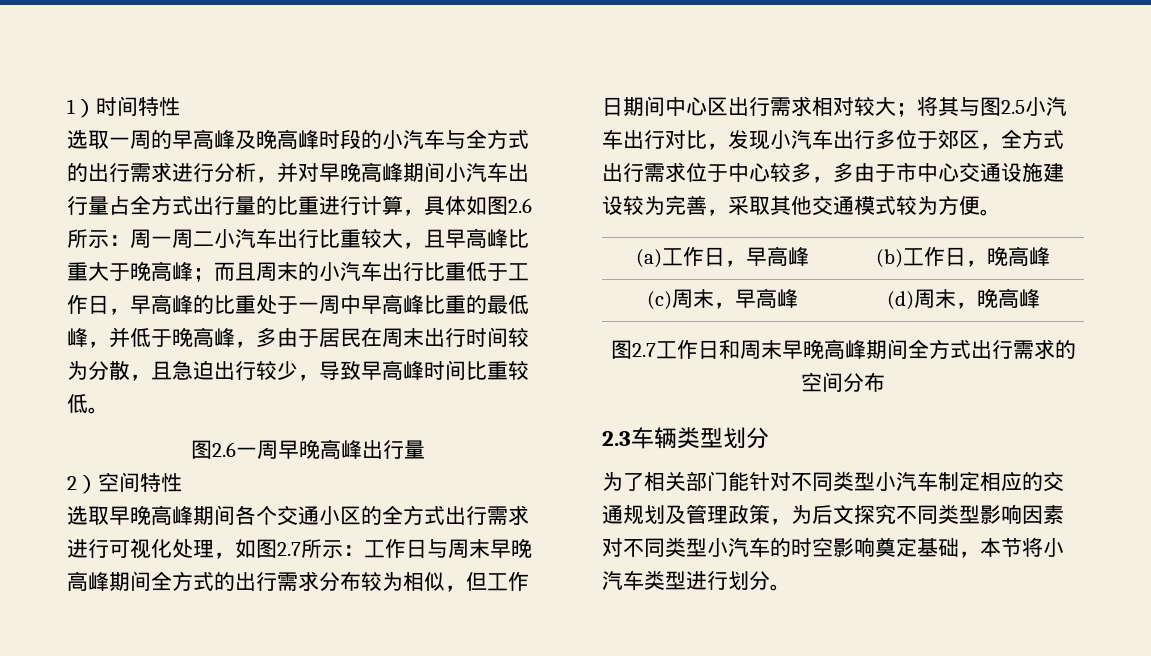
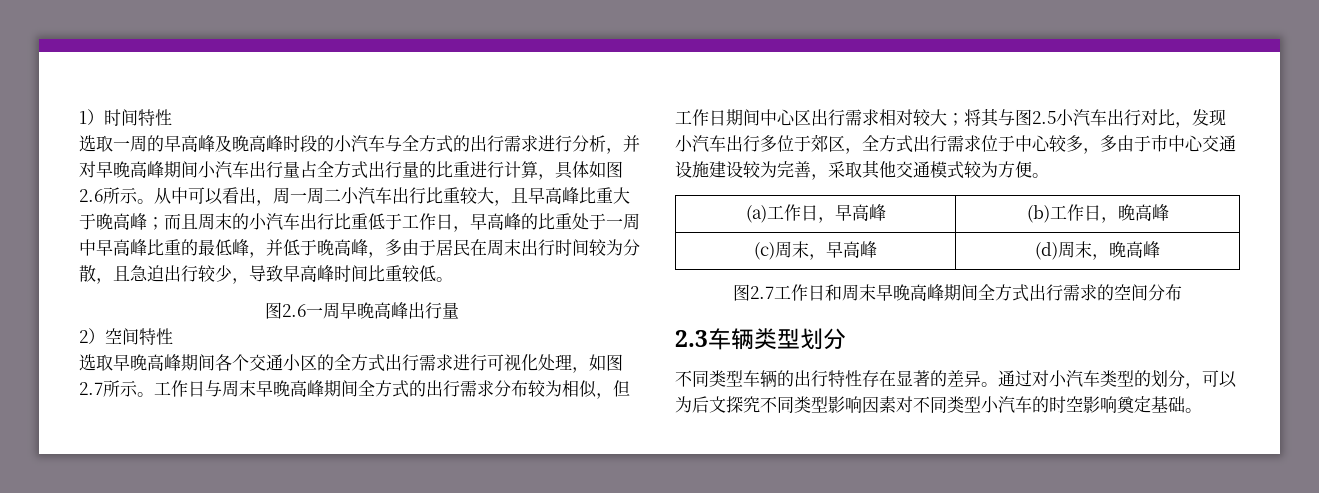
[109,235,130,246] ： -> [137,187,273,206] 。从中可以看出，
[343,545,364,556] ： -> [137,392,154,397] 。
[602,471,1064,492] [602,504,791,525] 为了相关部门能针对不同类型小汽车制定相应的交通规划及管理政策， -> [675,370,1237,389] 不同类型车辆的出行特性存在显著的差异。通过对小汽车类型的划分，可以
[959,537,1064,558] [602,570,770,591] ，本节将小汽车类型进行划分 -> (1185, 404) none

